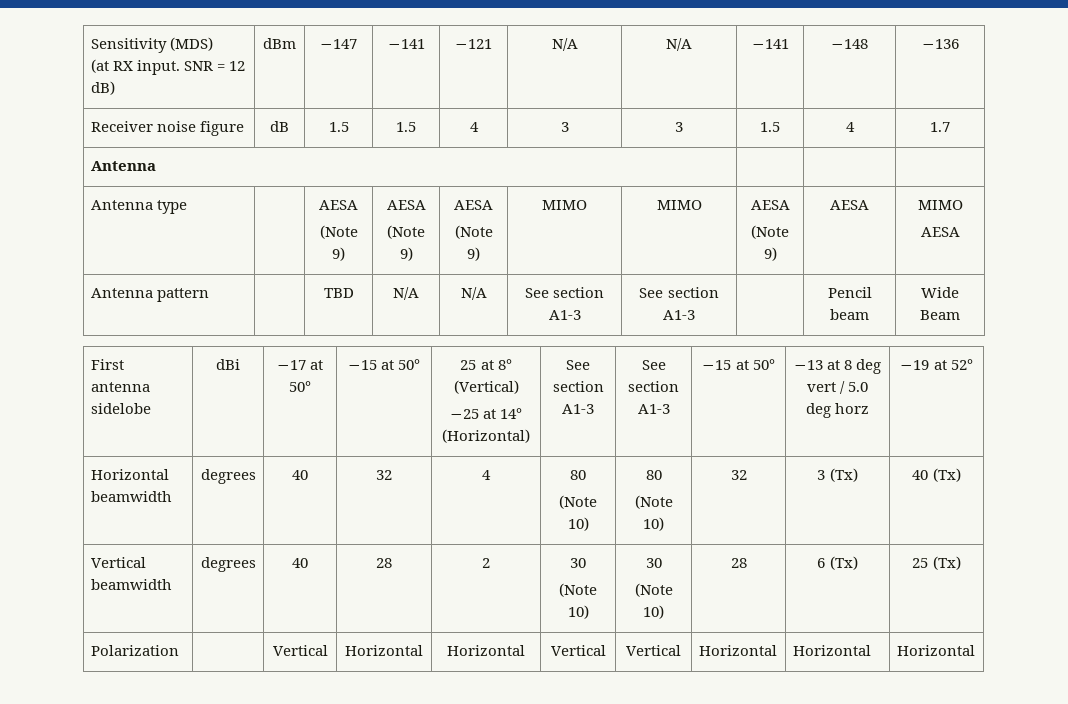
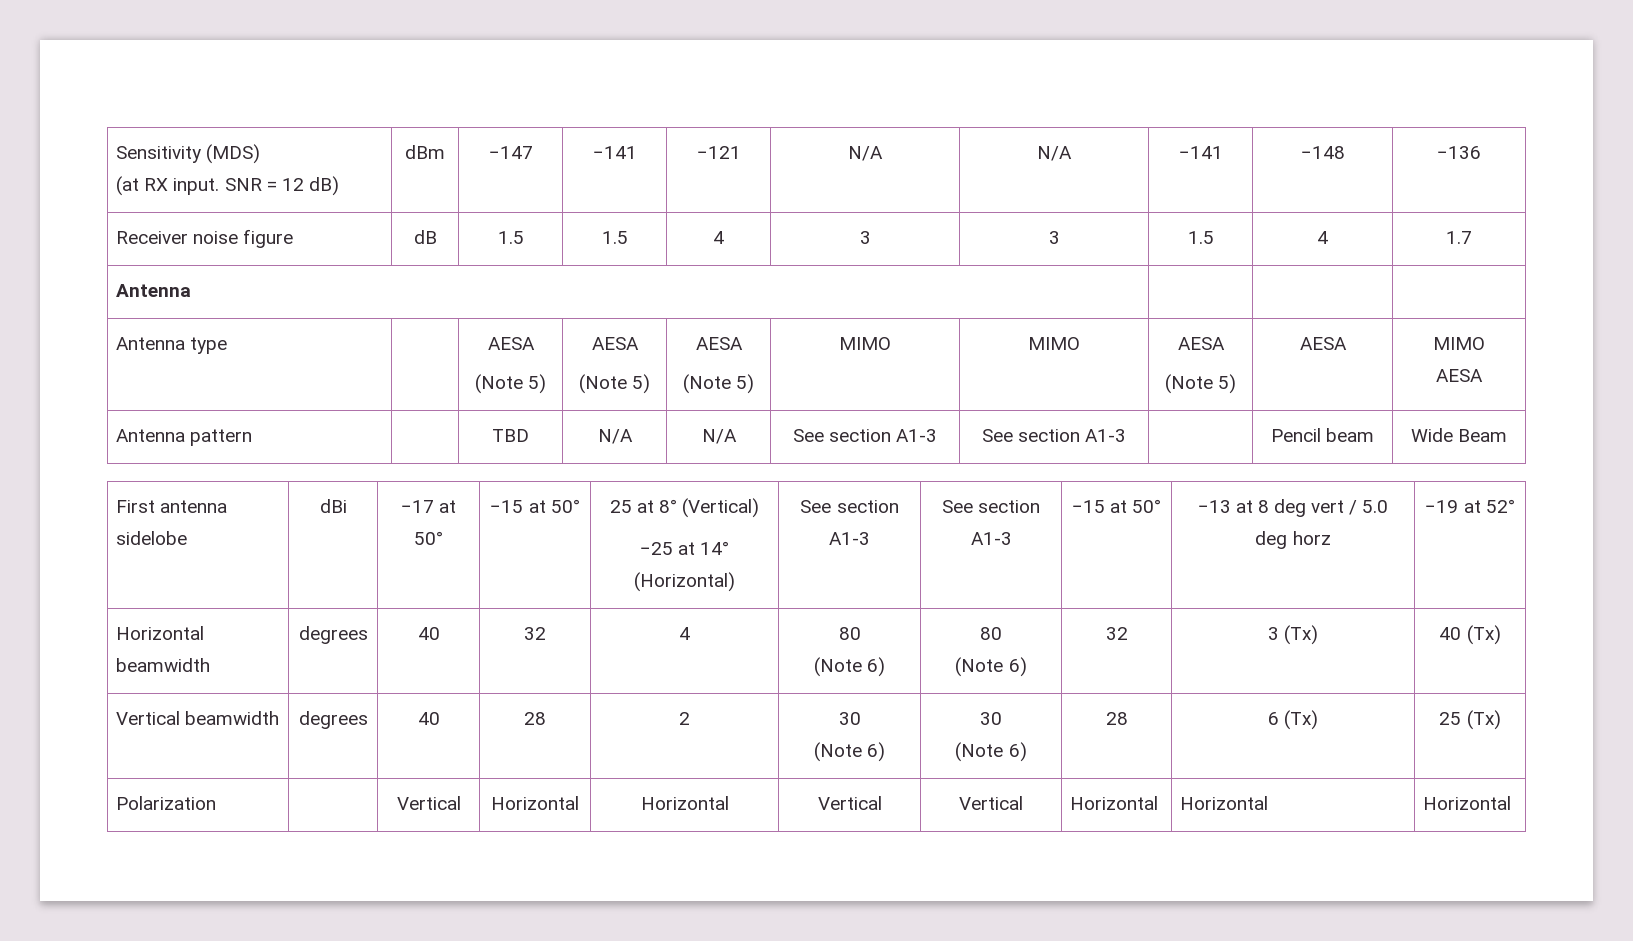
[332,247,345,261] [386,200,426,210] [387,225,425,239] [399,247,413,261] [454,200,493,210] [454,225,493,239] [467,247,480,261] 9) | AESA // (Note 9) | AESA // (Note 9) -> [528,374,547,394] [591,337,639,350] [578,374,651,394] [695,337,743,350] [682,374,755,394] 5) | AESA // (Note 5) | AESA // (Note 5)
[763,247,777,261] 9) -> [1218,374,1237,394] 5)
[567,517,589,531] [645,470,662,480] [634,495,673,509] [643,517,664,531] 10) | 80 // (Note 10) -> [867,657,886,677] [980,627,1002,640] [955,657,1027,677] 6) | 80 // (Note 6)
[567,605,589,619] [645,558,662,568] [634,583,673,597] [643,605,664,619] 10) | 30 // (Note 10) -> [867,742,886,762] [980,712,1002,725] [955,742,1027,762] 6) | 30 // (Note 6)

